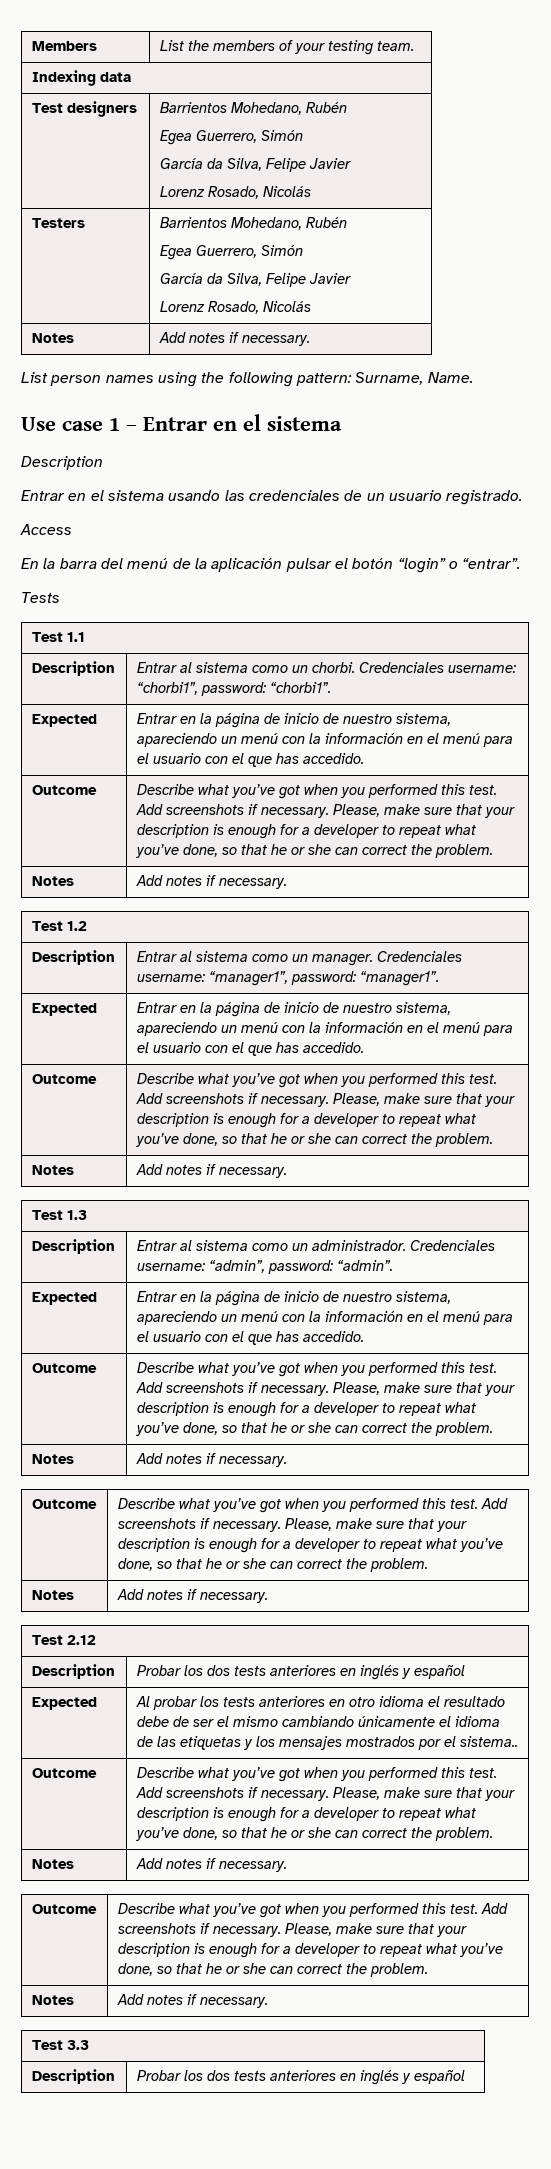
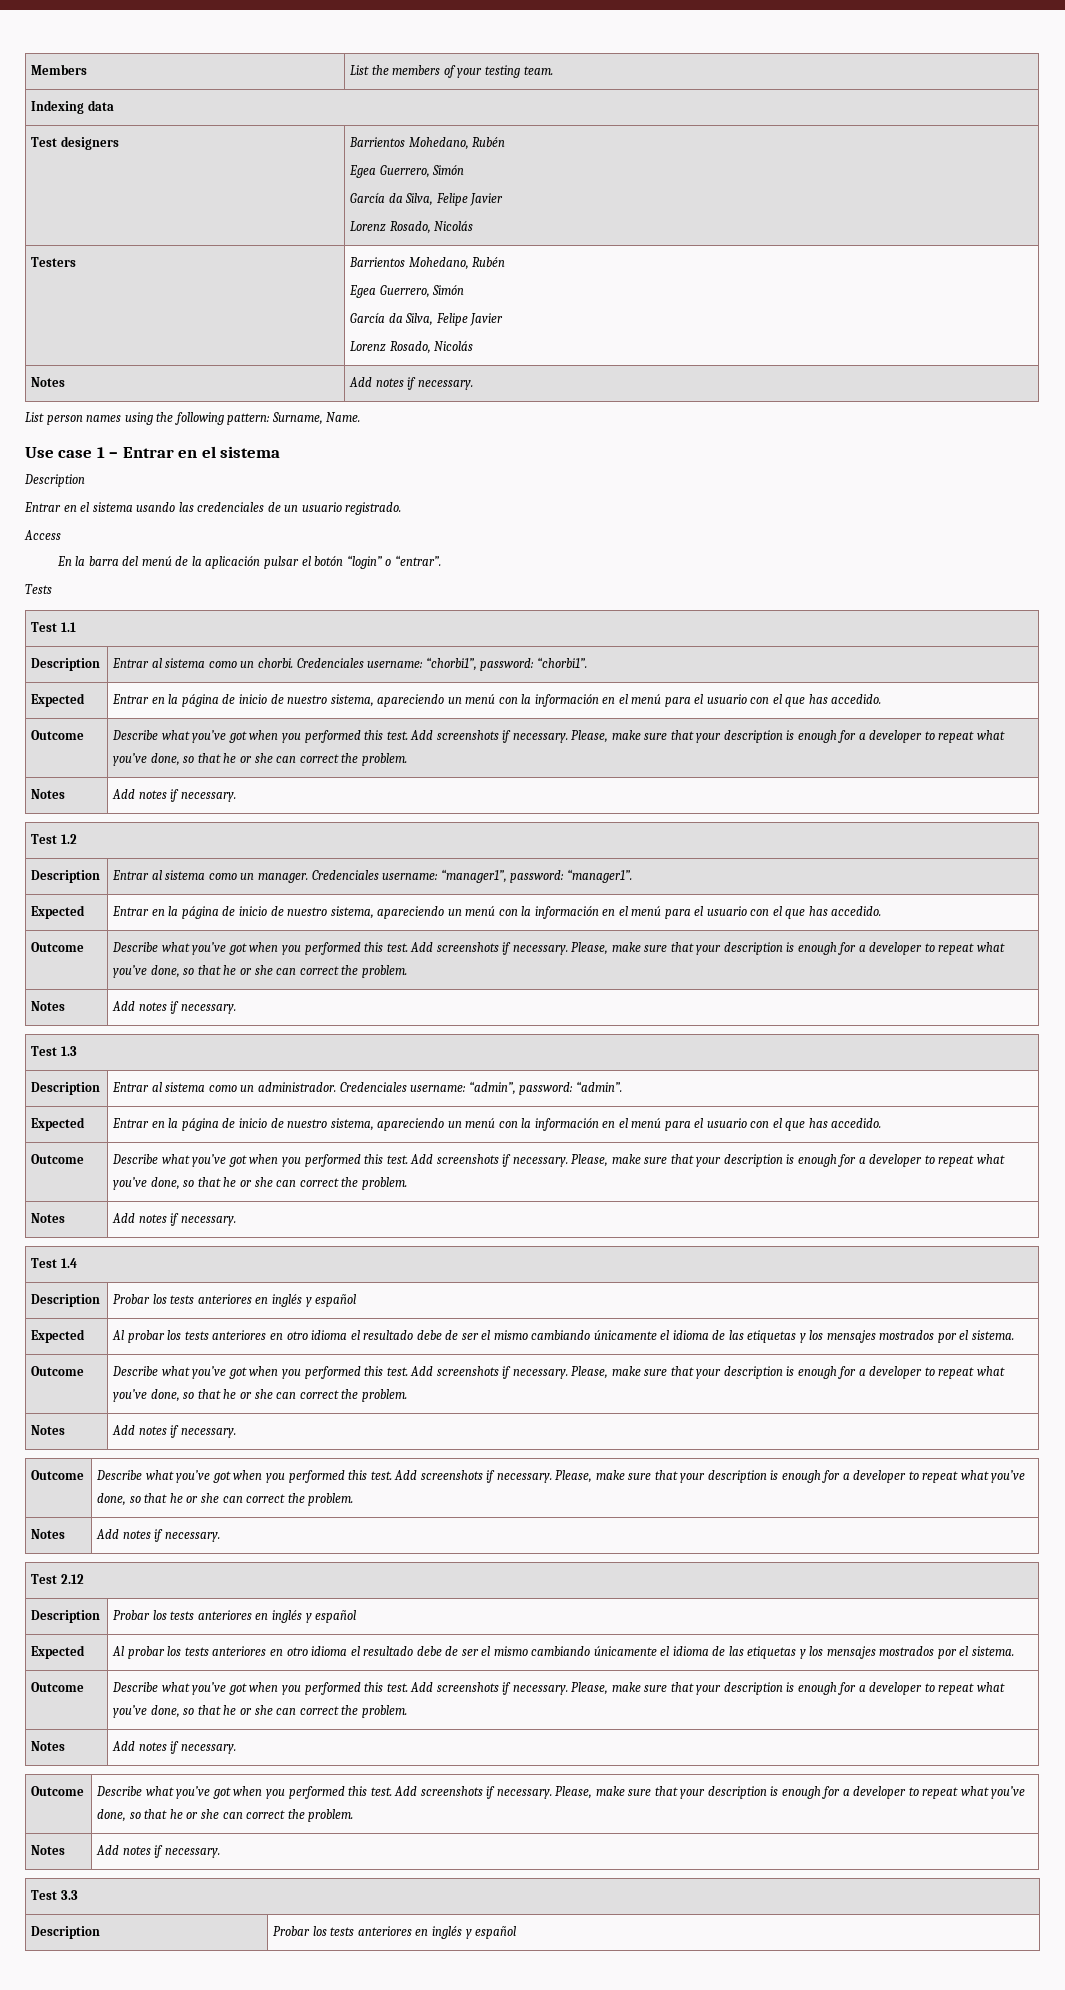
(287, 1461) none -> [31,1258,77,1268] [31,1294,101,1307] [113,1294,357,1307] [31,1329,86,1343] [112,1330,1014,1343] [31,1366,85,1376] [112,1366,1005,1379] [113,1389,407,1402] [31,1425,66,1435] [112,1425,236,1438] // Test 1.4 // Description | Probar los tests anteriores en inglés y español // Expected | Al probar los tests anteriores en otro idioma el resultado debe de ser el mismo cambiando únicamente el idioma de las etiquetas y los mensajes mostrados por el sistema. // Outcome | Describe what you’ve got when you performed this test. Add screenshots if necessary. Please, make sure that your description is enough for a developer to repeat what you’ve done, so that he or she can correct the problem. // Notes | Add notes if necessary.
[206,1665,230,1676] dos -> (167, 1615) none
[459,1736,518,1747] sistema.. -> [971,1646,1014,1656] sistema.
[206,2070,230,2081] dos -> (327, 1931) none

